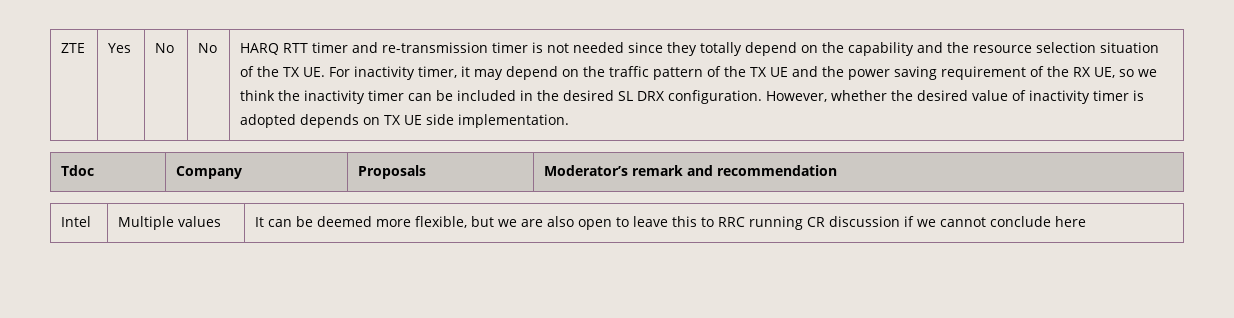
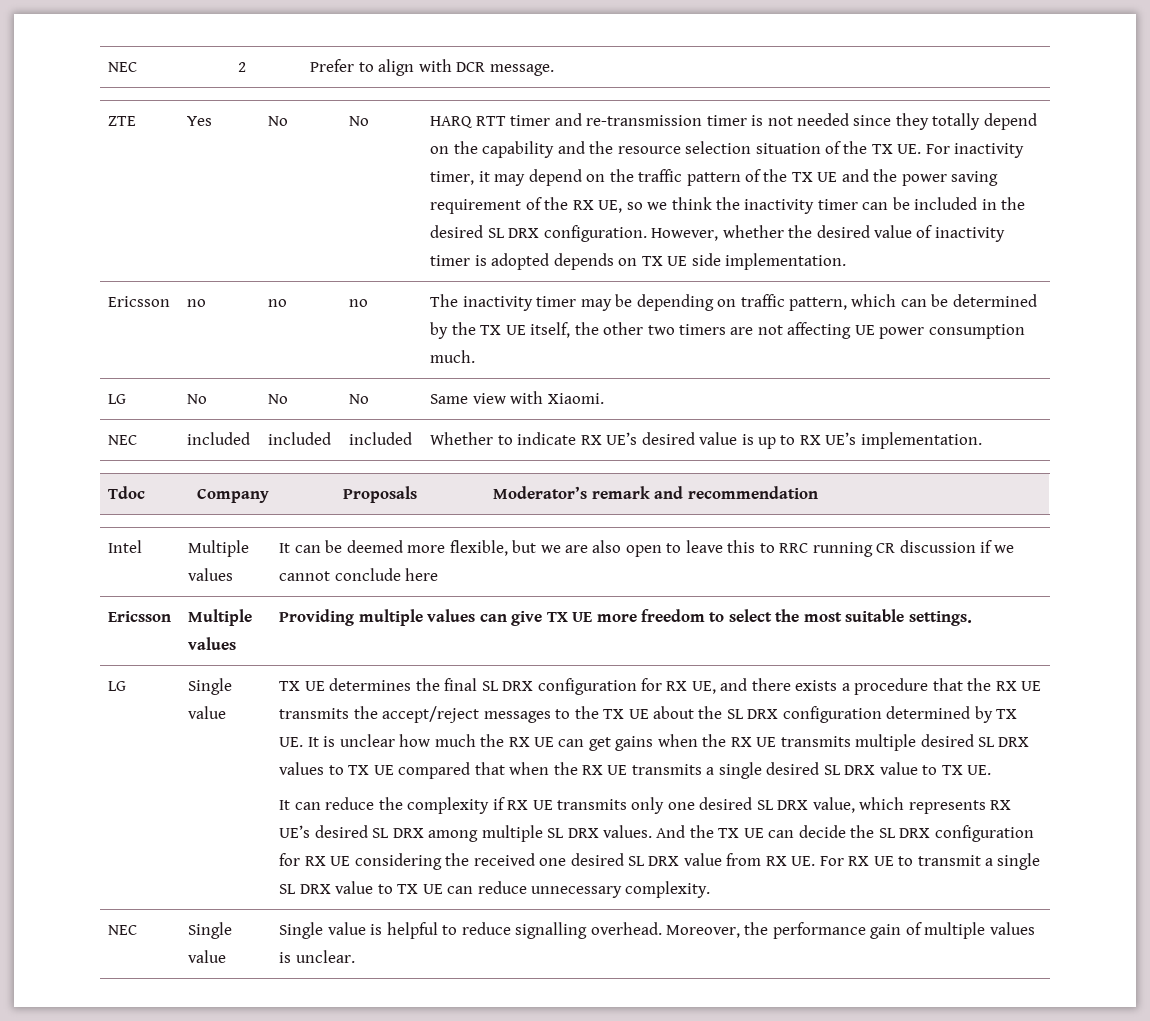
(61, 48) none -> [108,62,138,72] [238,62,247,72] [310,59,554,76] NEC | 2 | Prefer to align with DCR message. //
(570, 121) none -> [108,296,171,307] [187,299,207,307] [268,299,288,307] [349,299,369,307] [430,294,1037,311] [430,322,1025,339] [430,350,476,363] [108,394,127,404] [187,394,208,404] [268,394,289,404] [349,394,370,404] [430,391,604,404] [108,435,138,445] [187,432,251,445] [268,432,332,445] [349,432,413,445] [430,432,982,449] // Ericsson | no | no | no | The inactivity timer may be depending on traffic pattern, which can be determined by the TX UE itself, the other two timers are not affecting UE power consumption much. // LG | No | No | No | Same view with Xiaomi. // NEC | included | included | included | Whether to indicate RX UE’s desired value is up to RX UE’s implementation.
(1087, 221) none -> [108,611,172,622] [188,609,253,626] [188,637,237,650] [279,609,972,626] [108,681,127,691] [188,678,233,695] [188,706,227,719] [279,678,1042,695] [279,706,1018,723] [279,734,1030,751] [279,762,992,779] [279,797,1012,814] [279,825,1034,842] [279,853,1041,870] [279,881,711,898] [108,925,138,935] [188,922,233,939] [188,950,227,963] [279,922,1035,939] [279,950,355,963] // Ericsson | Multiple values | Providing multiple values can give TX UE more freedom to select the most suitable settings. // LG | Single value | TX UE determines the final SL DRX configuration for RX UE, and there exists a procedure that the RX UE transmits the accept/reject messages to the TX UE about the SL DRX configuration determined by TX UE. It is unclear how much the RX UE can get gains when the RX UE transmits multiple desired SL DRX values to TX UE compared that when the RX UE transmits a single desired SL DRX value to TX UE. // It can reduce the complexity if RX UE transmits only one desired SL DRX value, which represents RX UE’s desired SL DRX among multiple SL DRX values. And the TX UE can decide the SL DRX configuration for RX UE considering the received one desired SL DRX value from RX UE. For RX UE to transmit a single SL DRX value to TX UE can reduce unnecessary complexity. // NEC | Single value | Single value is helpful to reduce signalling overhead. Moreover, the performance gain of multiple values is unclear.

